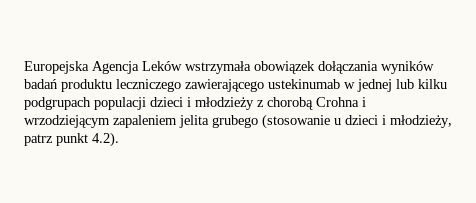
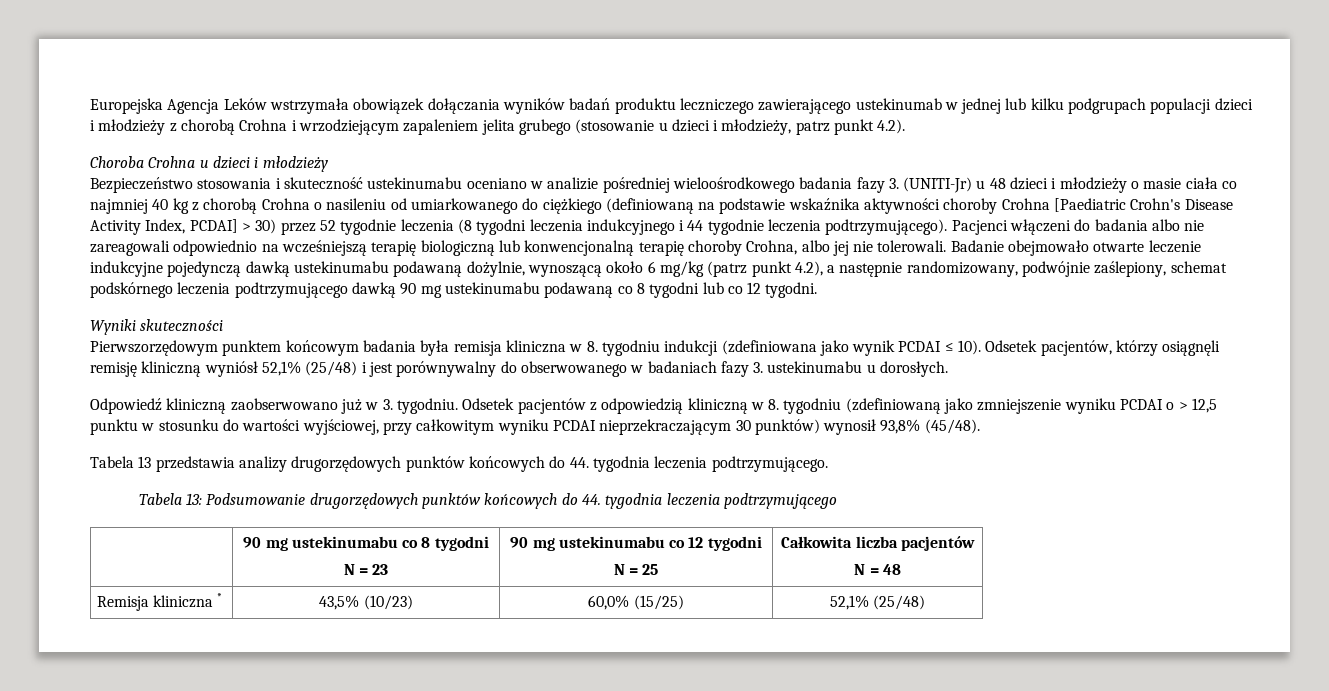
(119, 139) none -> [90,156,328,172] [90,177,1238,193] [90,198,1233,214] [90,219,1205,235] [90,240,1201,256] [90,261,1227,277] [90,282,818,298] [90,319,224,335] [90,340,1221,356] [90,361,949,377] [90,398,1218,414] [90,419,980,435] [90,456,828,472] [138,493,838,509] [243,536,489,551] [343,564,389,575] [510,536,762,551] [613,564,659,575] [781,536,975,551] [854,564,901,575] [96,593,223,611] [319,595,413,610] [588,595,684,610] [829,595,926,610] // Choroba Crohna u dzieci i młodzieży // Bezpieczeństwo stosowania i skuteczność ustekinumabu oceniano w analizie pośredniej wieloośrodkowego badania fazy 3. (UNITI-Jr) u 48 dzieci i młodzieży o masie ciała co najmniej 40 kg z chorobą Crohna o nasileniu od umiarkowanego do ciężkiego (definiowaną na podstawie wskaźnika aktywności choroby Crohna [Paediatric Crohn's Disease Activity Index, PCDAI] > 30) przez 52 tygodnie leczenia (8 tygodni leczenia indukcyjnego i 44 tygodnie leczenia podtrzymującego). Pacjenci włączeni do badania albo nie zareagowali odpowiednio na wcześniejszą terapię biologiczną lub konwencjonalną terapię choroby Crohna, albo jej nie tolerowali. Badanie obejmowało otwarte leczenie indukcyjne pojedynczą dawką ustekinumabu podawaną dożylnie, wynoszącą około 6 mg/kg (patrz punkt 4.2), a następnie randomizowany, podwójnie zaślepiony, schemat podskórnego leczenia podtrzymującego dawką 90 mg ustekinumabu podawaną co 8 tygodni lub co 12 tygodni. // Wyniki skuteczności // Pierwszorzędowym punktem końcowym badania była remisja kliniczna w 8. tygodniu indukcji (zdefiniowana jako wynik PCDAI ≤ 10). Odsetek pacjentów, którzy osiągnęli remisję kliniczną wyniósł 52,1% (25/48) i jest porównywalny do obserwowanego w badaniach fazy 3. ustekinumabu u dorosłych. // Odpowiedź kliniczną zaobserwowano już w 3. tygodniu. Odsetek pacjentów z odpowiedzią kliniczną w 8. tygodniu (zdefiniowaną jako zmniejszenie wyniku PCDAI o > 12,5 punktu w stosunku do wartości wyjściowej, przy całkowitym wyniku PCDAI nieprzekraczającym 30 punktów) wynosił 93,8% (45/48). // Tabela 13 przedstawia analizy drugorzędowych punktów końcowych do 44. tygodnia leczenia podtrzymującego. // Tabela 13: Podsumowanie drugorzędowych punktów końcowych do 44. tygodnia leczenia podtrzymującego // | 90 mg ustekinumabu co 8 tygodni // N = 23 | 90 mg ustekinumabu co 12 tygodni // N = 25 | Całkowita liczba pacjentów // N = 48 // Remisja kliniczna * | 43,5% (10/23) | 60,0% (15/25) | 52,1% (25/48)

